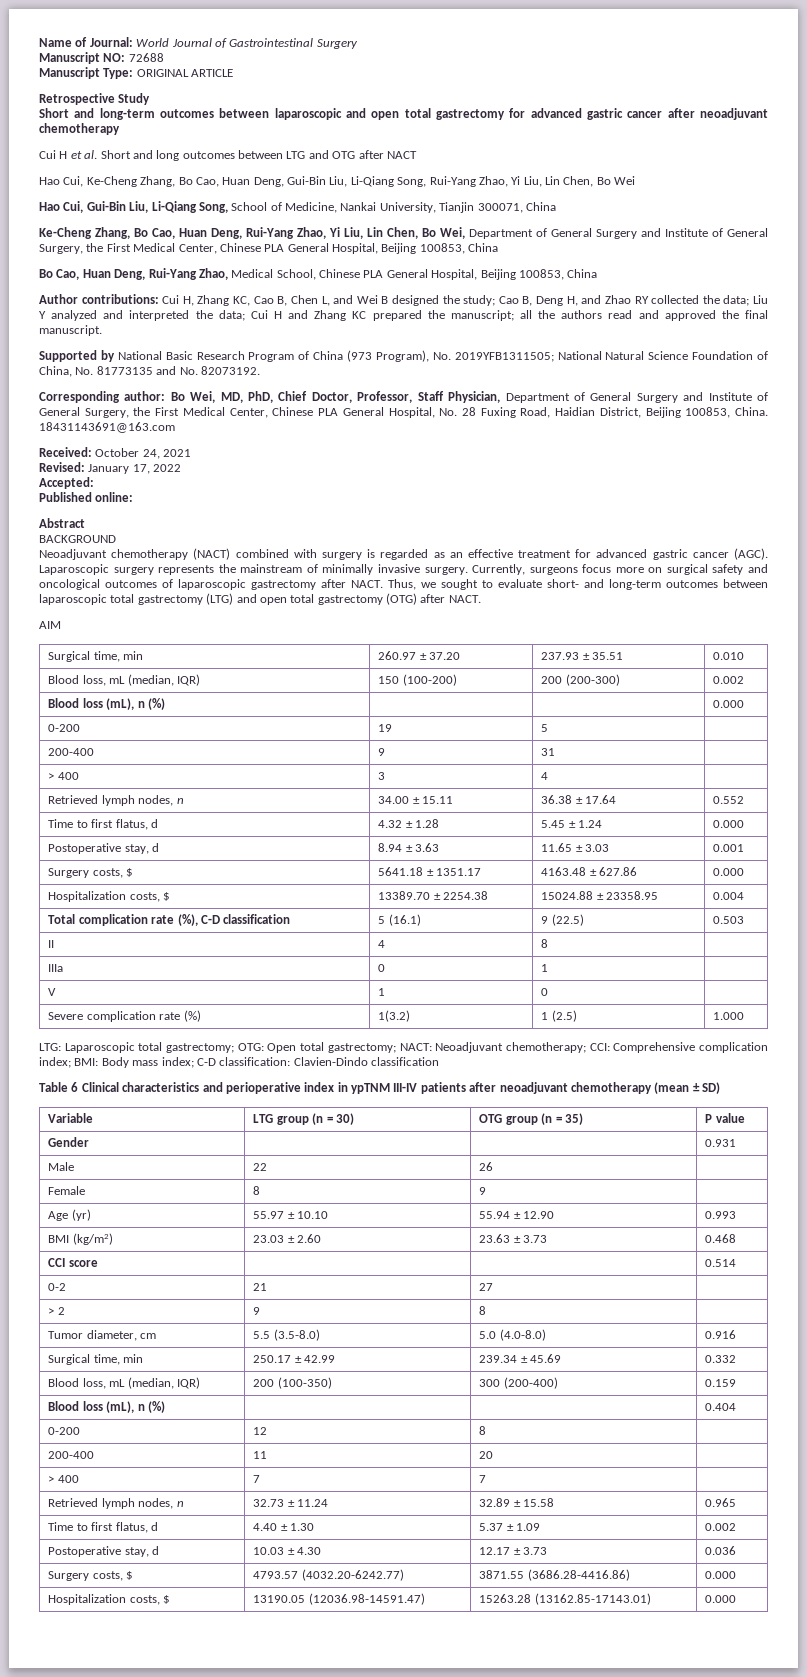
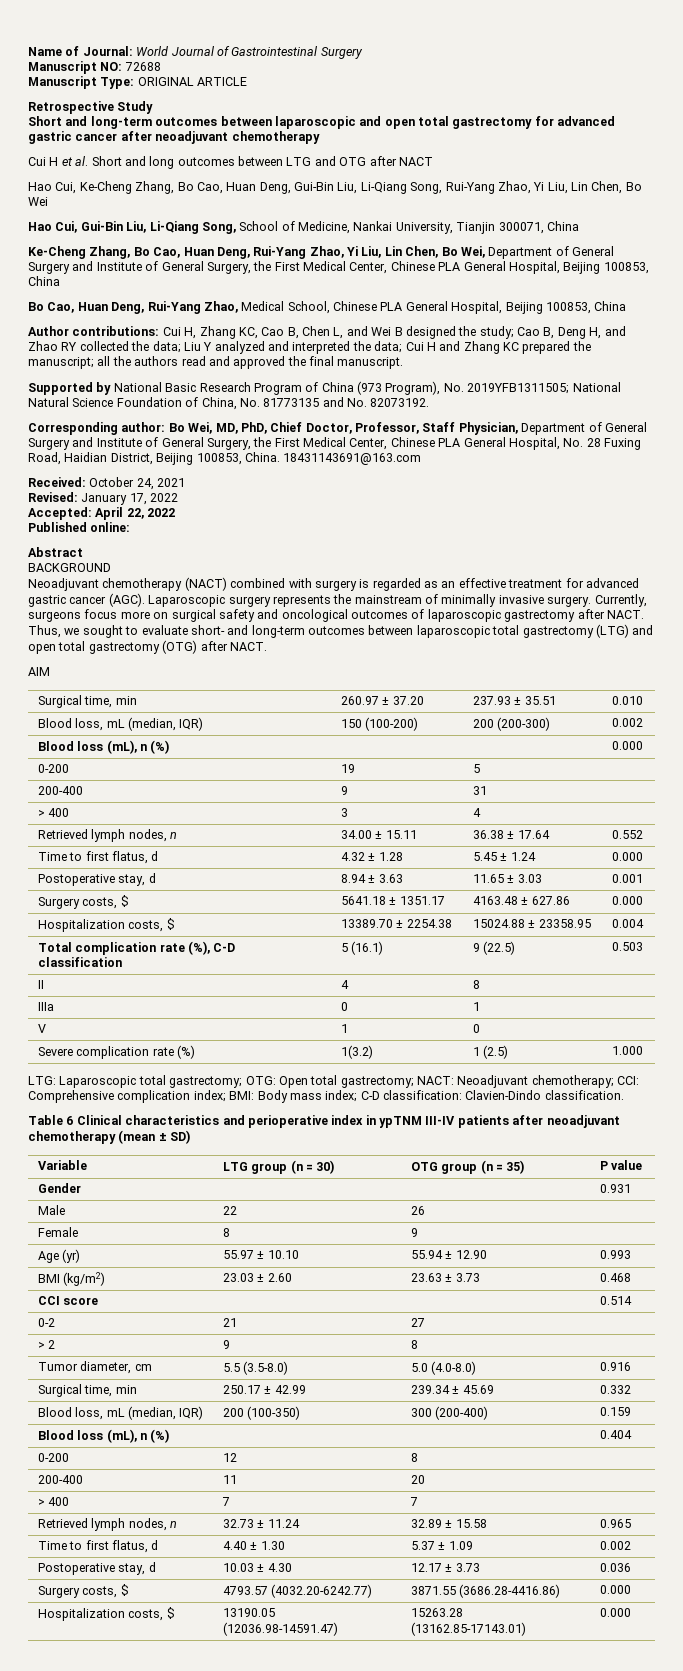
(94, 483) none -> [95,507,176,520] April 22, 2022
[371,1057,439,1066] classification -> [544,1090,624,1100] classification.

